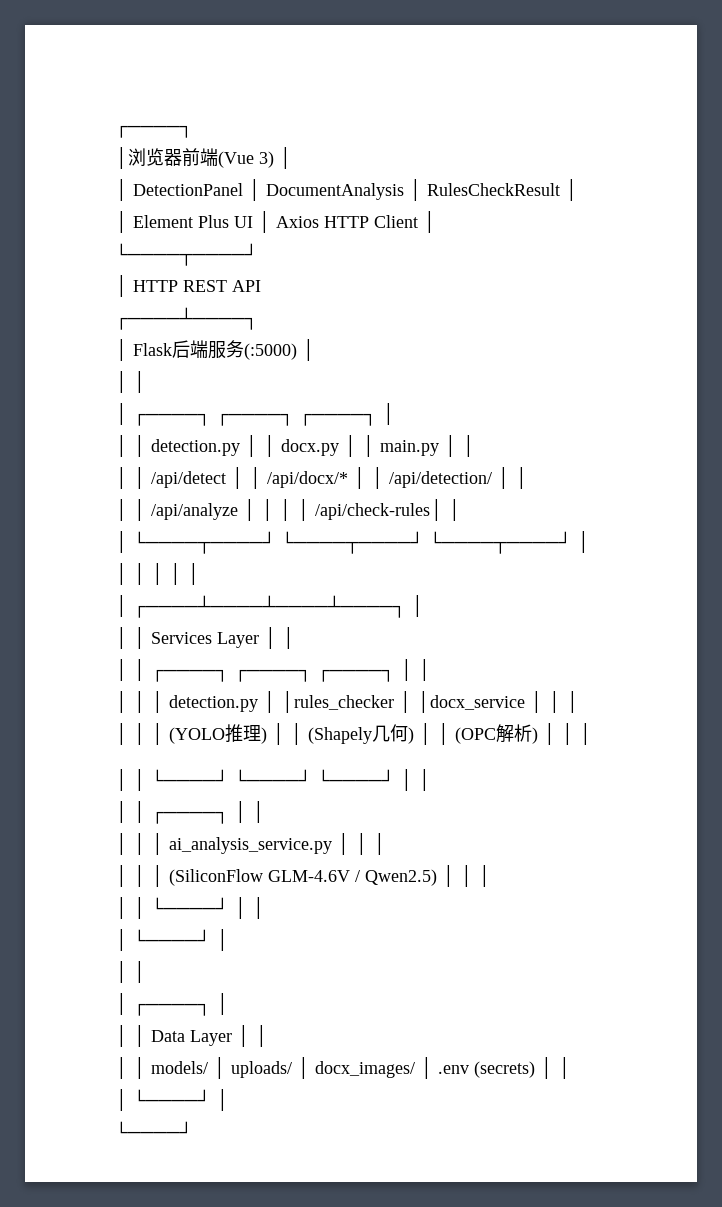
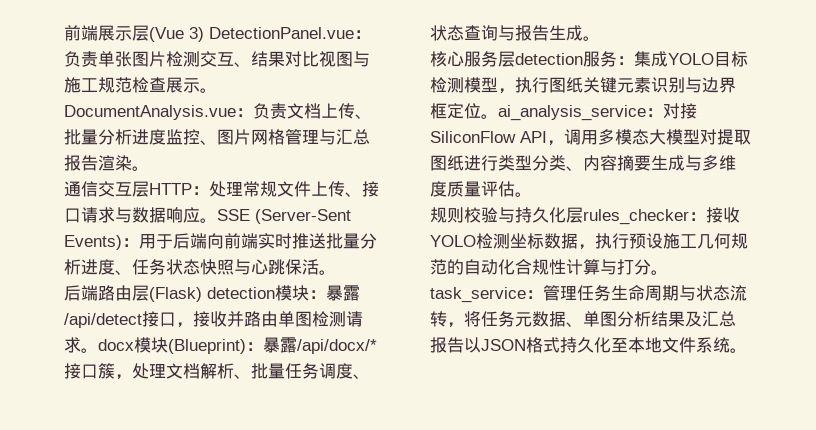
[115,125,194,138] [115,147,293,169] [115,179,579,201] [115,211,437,233] [115,243,259,266] [115,275,262,297] [115,307,259,330] [115,339,316,361] [115,371,147,393] [115,403,396,426] [115,435,476,457] [115,467,529,489] [115,499,462,521] [115,531,591,554] [115,563,201,585] [115,595,425,618] [115,627,296,649] [115,659,432,682] [115,691,580,713] [115,723,593,745] [115,769,432,791] [115,801,266,824] [115,833,387,855] [115,865,492,887] [115,897,266,919] [115,929,230,951] [115,961,147,983] [115,993,230,1016] [115,1025,269,1047] [115,1057,572,1079] [115,1089,230,1111] [115,1121,194,1138] ┌────┐ // │浏览器前端(Vue 3) │ // │ DetectionPanel │ DocumentAnalysis │ RulesCheckResult │ // │ Element Plus UI │ Axios HTTP Client │ // └────┬────┘ // │ HTTP REST API // ┌────┴────┐ // │ Flask后端服务(:5000) │ // │ │ // │ ┌────┐ ┌────┐ ┌────┐ │ // │ │ detection.py │ │ docx.py │ │ main.py │ │ // │ │ /api/detect │ │ /api/docx/* │ │ /api/detection/ │ │ // │ │ /api/analyze │ │ │ │ /api/check-rules│ │ // │ └────┬────┘ └────┬────┘ └────┬────┘ │ // │ │ │ │ │ // │ ┌────┴────┴────┴────┐ │ // │ │ Services Layer │ │ // │ │ ┌────┐ ┌────┐ ┌────┐ │ │ // │ │ │ detection.py │ │rules_checker │ │docx_service │ │ │ // │ │ │ (YOLO推理) │ │ (Shapely几何) │ │ (OPC解析) │ │ │ // │ │ └────┘ └────┘ └────┘ │ │ // │ │ ┌────┐ │ │ // │ │ │ ai_analysis_service.py │ │ │ // │ │ │ (SiliconFlow GLM-4.6V / Qwen2.5) │ │ │ // │ │ └────┘ │ │ // │ └────┘ │ // │ │ // │ ┌────┐ │ // │ │ Data Layer │ │ // │ │ models/ │ uploads/ │ docx_images/ │ .env (secrets) │ │ // │ └────┘ │ // └────┘ -> [64,25,371,42] [64,51,370,67] [64,77,217,93] [64,103,372,120] [64,129,370,145] [64,155,149,171] [64,181,379,197] [64,207,351,224] [64,233,377,250] [64,259,336,275] [64,285,360,302] [64,311,363,328] [64,337,377,354] [64,363,370,380] [430,25,600,41] [430,51,748,67] [430,77,736,94] [430,103,697,121] [430,129,751,146] [430,155,736,171] [430,181,532,197] [430,207,740,225] [430,233,748,250] [430,259,668,275] [430,285,747,303] [430,311,736,328] [430,337,747,353] 前端展示层(Vue 3) DetectionPanel.vue：负责单张图片检测交互、结果对比视图与施工规范检查展示。DocumentAnalysis.vue：负责文档上传、批量分析进度监控、图片网格管理与汇总报告渲染。 // 通信交互层HTTP：处理常规文件上传、接口请求与数据响应。SSE (Server-Sent Events)：用于后端向前端实时推送批量分析进度、任务状态快照与心跳保活。 // 后端路由层(Flask) detection模块：暴露/api/detect接口，接收并路由单图检测请求。docx模块(Blueprint)：暴露/api/docx/*接口簇，处理文档解析、批量任务调度、状态查询与报告生成。 // 核心服务层detection服务：集成YOLO目标检测模型，执行图纸关键元素识别与边界框定位。ai_analysis_service：对接SiliconFlow API，调用多模态大模型对提取图纸进行类型分类、内容摘要生成与多维度质量评估。 // 规则校验与持久化层rules_checker：接收YOLO检测坐标数据，执行预设施工几何规范的自动化合规性计算与打分。task_service：管理任务生命周期与状态流转，将任务元数据、单图分析结果及汇总报告以JSON格式持久化至本地文件系统。

